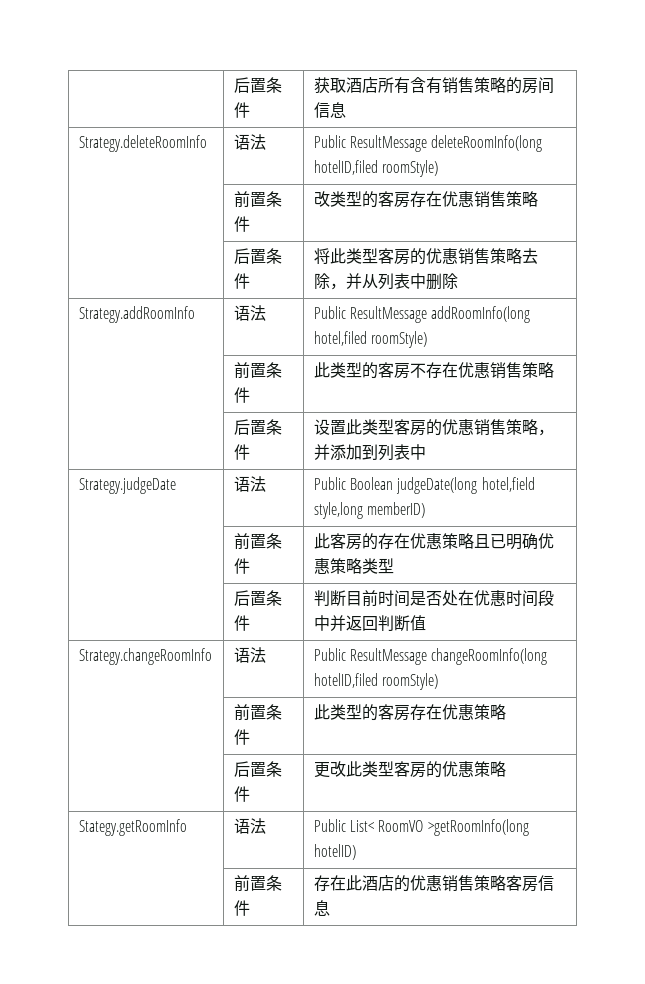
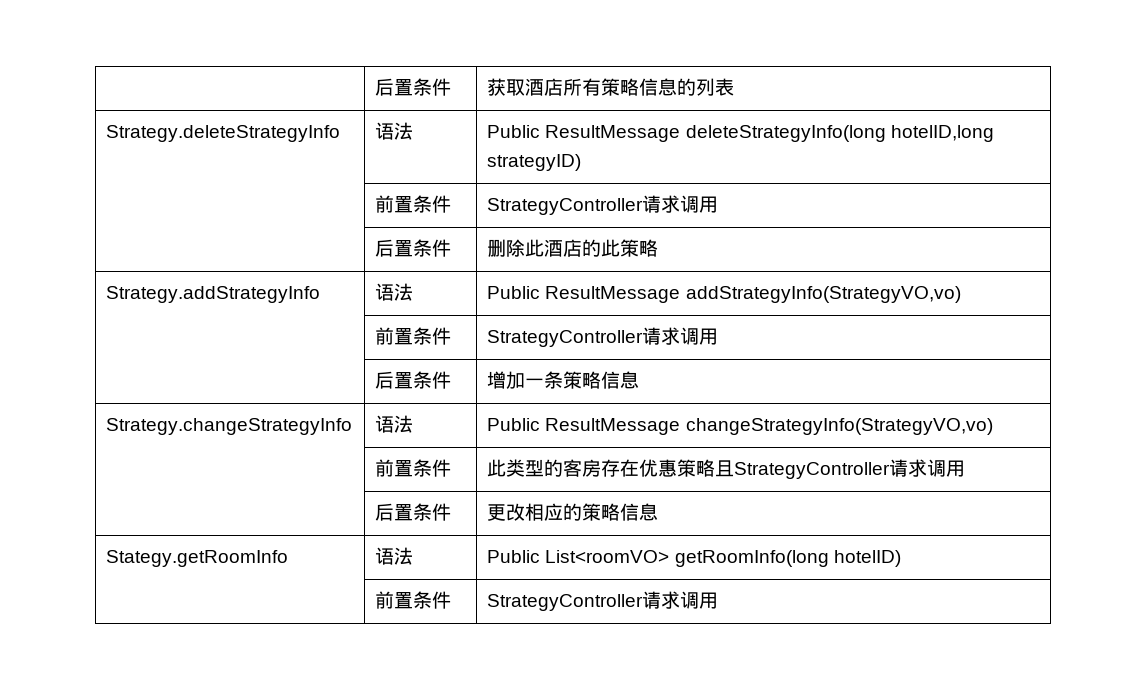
[409,77,554,94] [313,102,346,118] [78,135,207,152] [233,134,266,150] [313,135,543,152] [313,160,439,177] [233,191,282,208] [233,216,250,232] [313,191,538,208] [233,248,282,264] [233,273,250,289] [313,248,538,265] [313,273,458,290] [78,306,195,323] [233,305,266,321] [313,306,531,323] [313,331,428,348] [233,362,282,379] [233,387,250,403] [313,362,554,379] [233,419,282,435] [233,444,250,460] [313,419,554,436] [313,444,426,461] [78,477,176,494] [233,476,266,492] [313,477,535,494] [313,502,426,519] [233,533,282,550] [233,558,250,574] [313,533,554,550] [313,558,394,574] [233,590,282,606] [233,615,250,631] [313,590,554,607] [313,615,426,631] [78,648,212,665] [233,647,266,663] [313,648,548,665] [313,673,439,690] 含有销售策略的房间信息 // Strategy.deleteRoomInfo | 语法 | Public ResultMessage deleteRoomInfo(long hotelID,filed roomStyle) // | 前置条件 | 改类型的客房存在优惠销售策略 // | 后置条件 | 将此类型客房的优惠销售策略去除，并从列表中删除 // Strategy.addRoomInfo | 语法 | Public ResultMessage addRoomInfo(long hotel,filed roomStyle) // | 前置条件 | 此类型的客房不存在优惠销售策略 // | 后置条件 | 设置此类型客房的优惠销售策略，并添加到列表中 // Strategy.judgeDate | 语法 | Public Boolean judgeDate(long hotel,field style,long memberID) // | 前置条件 | 此客房的存在优惠策略且已明确优惠策略类型 // | 后置条件 | 判断目前时间是否处在优惠时间段中并返回判断值 // Strategy.changeRoomInfo | 语法 | Public ResultMessage changeRoomInfo(long hotelID,filed roomStyle) -> [601,78,735,96] [106,125,341,142] [375,122,414,140] [487,125,994,142] [487,154,582,171] [375,195,452,213] [487,195,719,215] [375,239,452,257] [487,239,659,257] [106,286,321,303] [375,283,414,301] [487,286,961,303] [375,327,452,345] [487,327,719,347] [375,371,452,389] [487,371,640,389] [106,418,353,435] [375,415,414,433] [487,418,993,435] 策略信息的列表 // Strategy.deleteStrategyInfo | 语法 | Public ResultMessage deleteStrategyInfo(long hotelID,long strategyID) // | 前置条件 | StrategyController请求调用 // | 后置条件 | 删除此酒店的此策略 // Strategy.addStrategyInfo | 语法 | Public ResultMessage addStrategyInfo(StrategyVO,vo) // | 前置条件 | StrategyController请求调用 // | 后置条件 | 增加一条策略信息 // Strategy.changeStrategyInfo | 语法 | Public ResultMessage changeStrategyInfo(StrategyVO,vo)
(506, 712) none -> [715,459,966,479] 且StrategyController请求调用
[345,761,506,778] 此类型客房的优惠策略 -> [525,503,659,521] 相应的策略信息
[350,819,529,836] List< RoomVO >getRoomInfo(long -> [545,550,829,567] List<roomVO> getRoomInfo(long
[313,875,554,892] [313,900,330,916] 存在此酒店的优惠销售策略客房信息 -> [487,591,719,611] StrategyController请求调用

